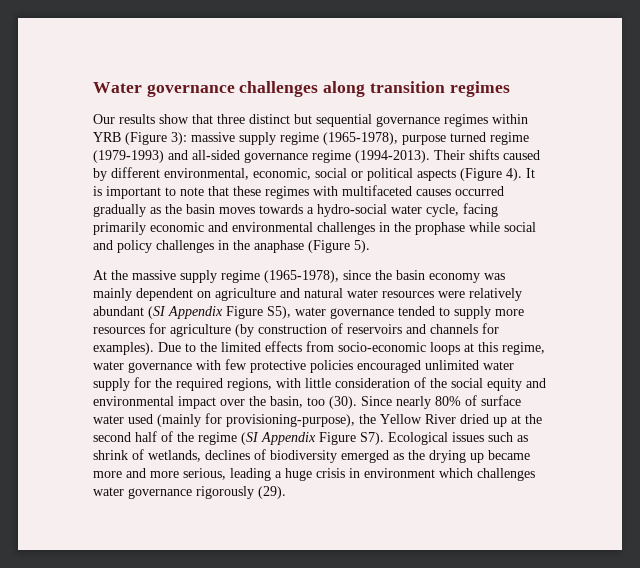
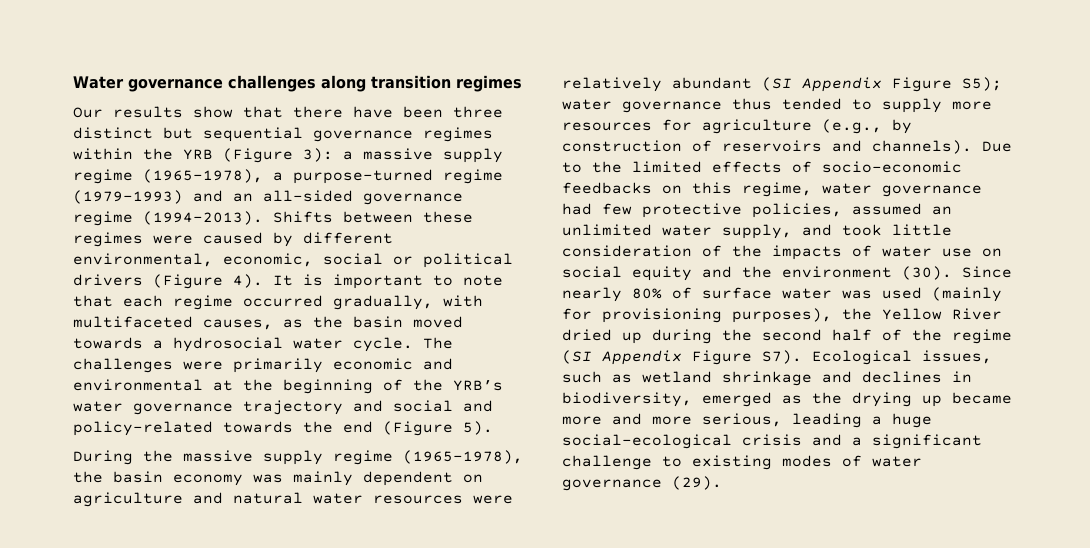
(213, 119) none -> [293,106,443,118] there have been
(528, 119) none -> [143,148,173,160] the
[191,132,486,145] massive supply regime (1965-1978), purpose turned -> [343,148,503,163] [73,169,433,184] a massive supply regime (1965-1978), a purpose-turned
(188, 155) none -> [233,193,253,202] an
[434,149,499,160] Their shifts -> [273,211,473,223] [73,232,193,247] Shifts between these regimes were
[417,169,456,181] aspects -> [73,274,143,286] drivers
[233,185,504,199] [93,204,146,217] these regimes with multifaceted causes occurred gradually -> [123,295,483,310] [73,316,273,330] each regime occurred gradually, with multifaceted causes,
[219,207,255,214] moves -> [413,316,463,328] moved
[317,203,498,217] [93,222,536,235] [93,240,304,253] hydro-social water cycle, facing primarily economic and environmental challenges in the prophase while social and policy challenges in the anaphase -> [173,337,453,352] [73,358,453,373] [73,379,503,394] [73,400,493,415] [73,421,373,436] hydrosocial water cycle. The challenges were primarily economic and environmental at the beginning of the YRB’s water governance trajectory and social and policy-related towards the end
[93,270,107,280] At -> [73,450,133,465] During
[343,270,371,280] since -> (523, 457) none
[267,306,394,319] S5), water governance -> [962,77,1002,91] [562,98,772,113] S5); water governance thus
[235,324,254,337] (by -> [822,119,912,134] (e.g., by
[430,323,499,334] [93,342,154,355] channels for examples). -> [872,140,972,154] channels).
[306,341,474,355] from socio-economic loops at -> [792,161,962,173] [562,182,682,194] of socio-economic feedbacks on
[196,360,221,370] with -> [562,203,592,215] had
[310,360,514,373] [93,377,546,391] [93,396,325,409] policies encouraged unlimited water supply for the required regions, with little consideration of the social equity and environmental impact over the basin, too -> [752,203,952,218] [562,224,952,239] [562,245,1002,260] [562,266,892,281] policies, assumed an unlimited water supply, and took little consideration of the impacts of water use on social equity and the environment
(124, 419) none -> [842,290,872,299] was
[226,414,355,427] provisioning-purpose), -> [602,308,832,323] provisioning purposes),
[511,415,521,424] at -> [652,329,712,344] during
[452,432,484,442] issues -> [922,350,992,364] issues,
[93,449,337,463] shrink of wetlands, declines of biodiversity -> [642,371,972,386] [562,392,692,407] wetland shrinkage and declines in biodiversity,
[316,468,535,481] [93,486,254,499] crisis in environment which challenges water governance rigorously -> [562,434,982,449] [562,455,922,470] [562,479,662,491] social-ecological crisis and a significant challenge to existing modes of water governance

